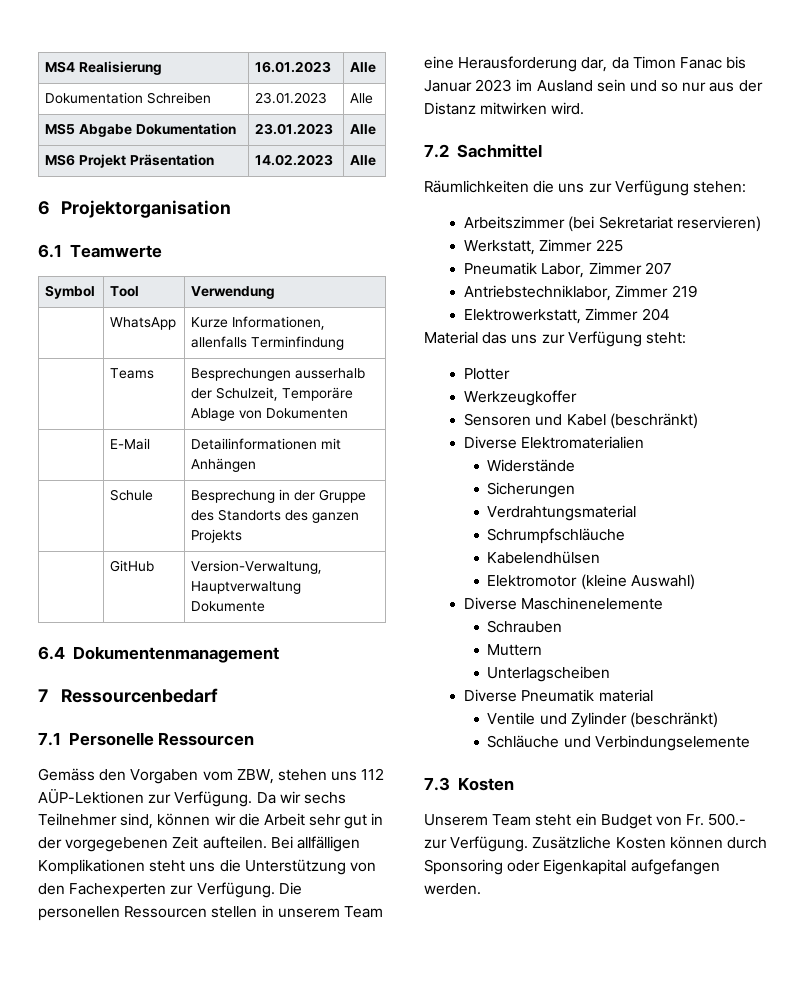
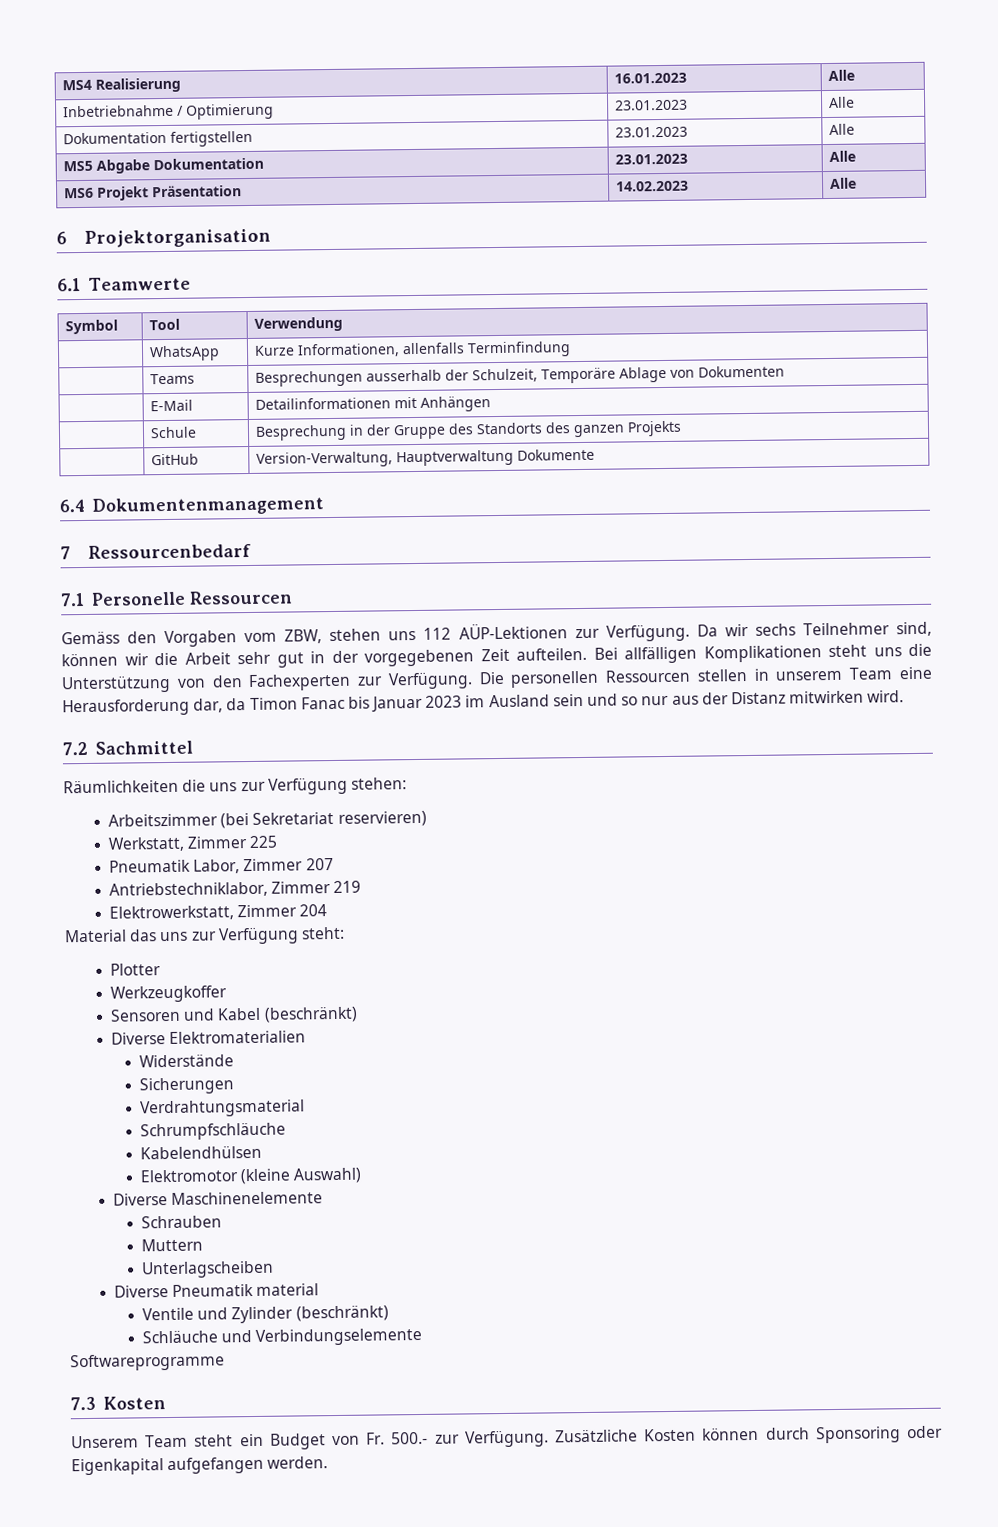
[45,92,212,104] // Dokumentation Schreiben -> [62,103,274,120] [614,99,688,111] [827,96,855,108] [62,130,253,147] // Inbetriebnahme / Optimierung | 23.01.2023 | Alle // Dokumentation fertigstellen
(750, 743) none -> [70,1353,225,1372] // Softwareprogramme

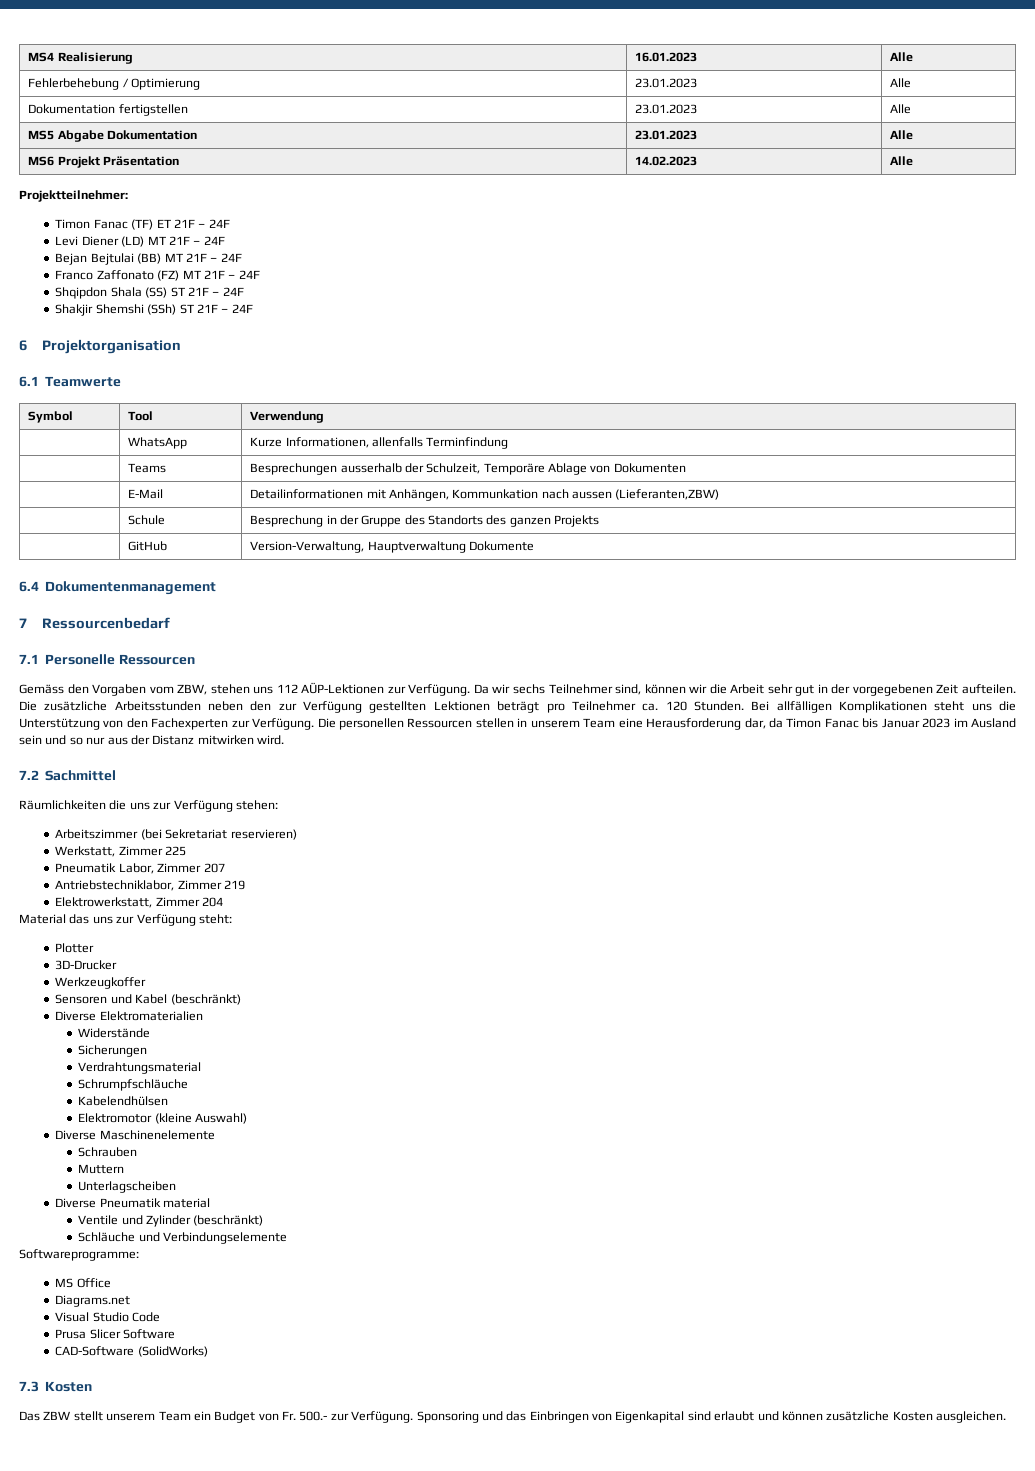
[62,104,174,118] Inbetriebnahme -> [28,78,120,90] Fehlerbehebung
(857, 183) none -> [19,190,128,202] [55,219,230,230] [55,236,225,247] [55,253,242,265] [55,270,260,281] [55,287,244,299] [55,304,253,316] // Projektteilnehmer: // Timon Fanac (TF) ET 21F – 24F // Levi Diener (LD) MT 21F – 24F // Bejan Bejtulai (BB) MT 21F – 24F // Franco Zaffonato (FZ) MT 21F – 24F // Shqipdon Shala (SS) ST 21F – 24F // Shakjir Shemshi (SSh) ST 21F – 24F
[419,396,491,412] Anhängen -> [388,489,720,501] Anhängen, Kommunkation nach aussen (Lieferanten,ZBW)
(587, 654) none -> [19,701,744,713] Die zusätzliche Arbeitsstunden neben den zur Verfügung gestellten Lektionen beträgt pro Teilnehmer ca. 120 Stunden.
(162, 969) none -> [55,960,118,970] // 3D-Drucker
[70,1353,225,1372] [70,1396,166,1411] [71,1434,234,1449] Softwareprogramme // 7.3 Kosten // Unserem Team steht -> [19,1249,139,1261] [55,1278,111,1288] [55,1295,131,1307] [55,1312,161,1322] [55,1329,176,1339] [55,1346,208,1357] [19,1381,93,1392] [19,1411,191,1421] Softwareprogramme: // MS Office // Diagrams.net // Visual Studio Code // Prusa Slicer Software // CAD-Software (SolidWorks) // 7.3 Kosten // Das ZBW stellt unserem Team
[554,1425,944,1444] [71,1456,329,1476] Zusätzliche Kosten können durch Sponsoring oder Eigenkapital aufgefangen werden. -> [416,1411,1006,1423] Sponsoring und das Einbringen von Eigenkapital sind erlaubt und können zusätzliche Kosten ausgleichen.

